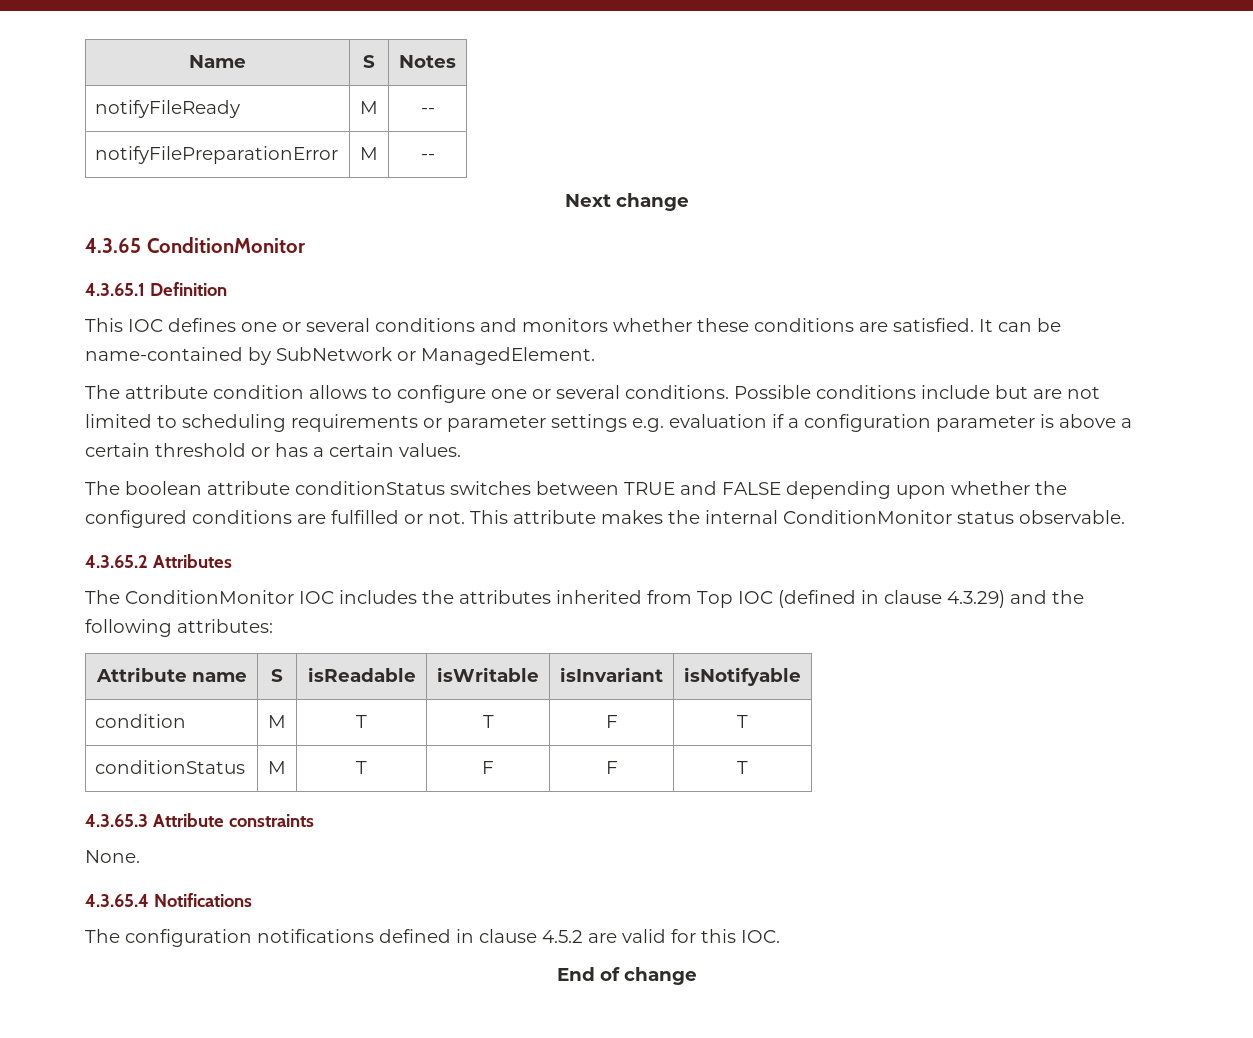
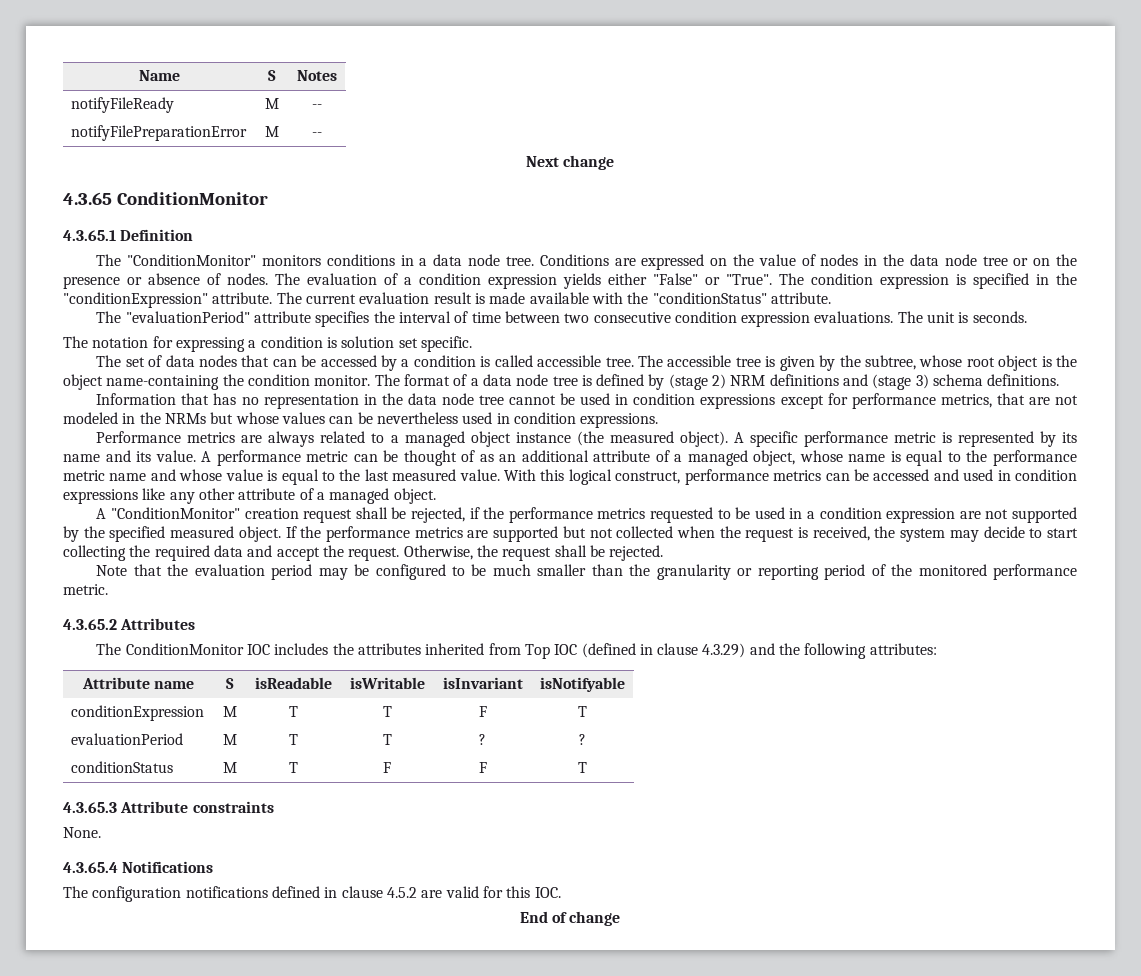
[85,318,1061,332] [85,347,595,365] [85,385,1100,403] [85,414,1132,432] [85,443,461,457] [85,481,1067,499] [85,510,1125,528] This IOC defines one or several conditions and monitors whether these conditions are satisfied. It can be name-contained by SubNetwork or ManagedElement. // The attribute condition allows to configure one or several conditions. Possible conditions include but are not limited to scheduling requirements or parameter settings e.g. evaluation if a configuration parameter is above a certain threshold or has a certain values. // The boolean attribute conditionStatus switches between TRUE and FALSE depending upon whether the configured conditions are fulfilled or not. This attribute makes the internal ConditionMonitor status observable. -> [96,254,1077,270] [63,273,1077,289] [63,292,831,308] [96,311,1027,327] [63,336,472,352] [96,355,1077,371] [63,374,1060,390] [96,393,1079,409] [63,412,659,428] [96,431,1077,447] [63,450,1077,466] [63,469,1077,485] [63,488,436,504] [96,507,1078,523] [63,526,1079,542] [63,545,664,561] [96,564,1078,580] [63,584,108,595] The "ConditionMonitor" monitors conditions in a data node tree. Conditions are expressed on the value of nodes in the data node tree or on the presence or absence of nodes. The evaluation of a condition expression yields either "False" or "True". The condition expression is specified in the "conditionExpression" attribute. The current evaluation result is made available with the "conditionStatus" attribute. // The "evaluationPeriod" attribute specifies the interval of time between two consecutive condition expression evaluations. The unit is seconds. // The notation for expressing a condition is solution set specific. // The set of data nodes that can be accessed by a condition is called accessible tree. The accessible tree is given by the subtree, whose root object is the object name-containing the condition monitor. The format of a data node tree is defined by (stage 2) NRM definitions and (stage 3) schema definitions. // Information that has no representation in the data node tree cannot be used in condition expressions except for performance metrics, that are not modeled in the NRMs but whose values can be nevertheless used in condition expressions. // Performance metrics are always related to a managed object instance (the measured object). A specific performance metric is represented by its name and its value. A performance metric can be thought of as an additional attribute of a managed object, whose name is equal to the performance metric name and whose value is equal to the last measured value. With this logical construct, performance metrics can be accessed and used in condition expressions like any other attribute of a managed object. // A "ConditionMonitor" creation request shall be rejected, if the performance metrics requested to be used in a condition expression are not supported by the specified measured object. If the performance metrics are supported but not collected when the request is received, the system may decide to start collecting the required data and accept the request. Otherwise, the request shall be rejected. // Note that the evaluation period may be configured to be much smaller than the granularity or reporting period of the monitored performance metric.
[95,714,187,728] condition -> [71,705,205,721] conditionExpression
(748, 721) none -> [71,733,184,745] [222,734,237,745] [288,734,298,745] [382,734,392,745] [479,734,486,745] [579,734,586,745] // evaluationPeriod | M | T | T | ? | ?

